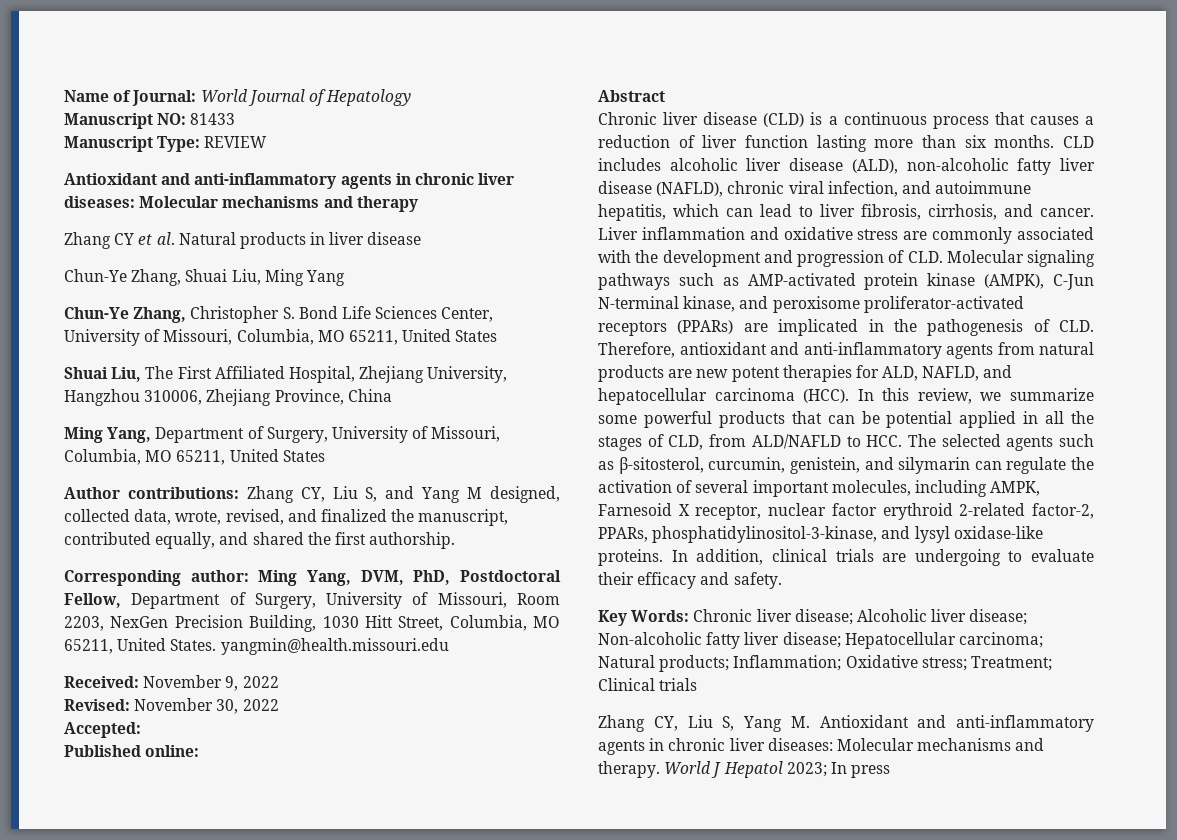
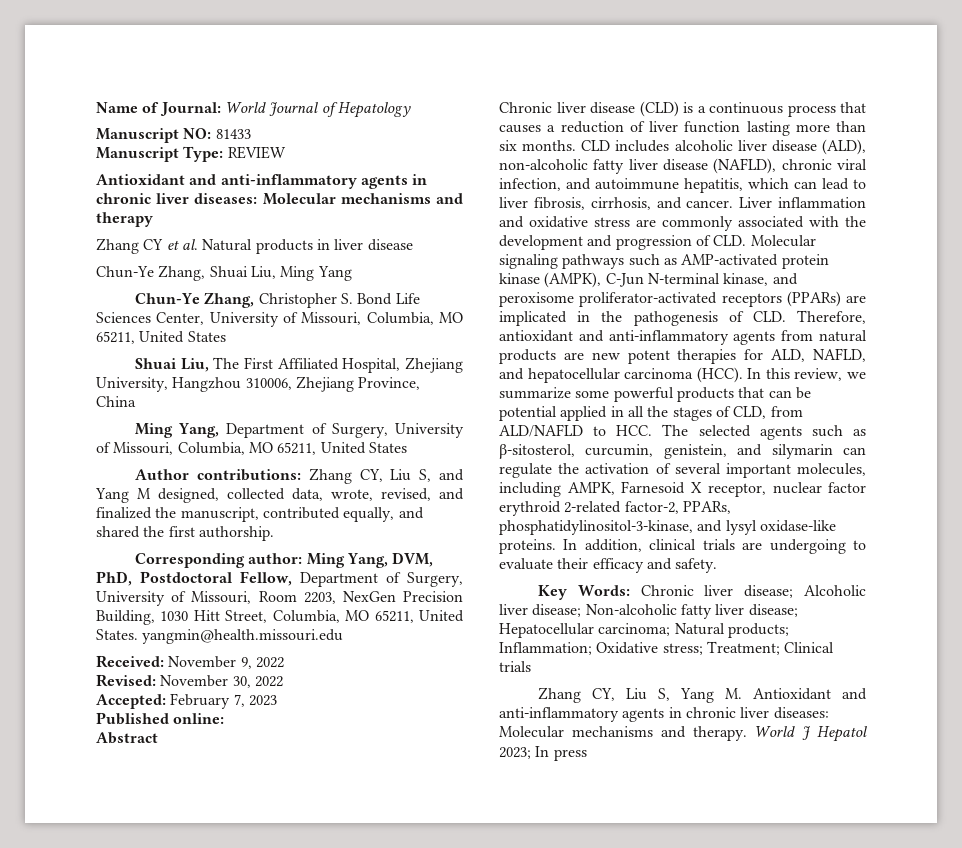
(141, 730) none -> [170,693,277,709] February 7, 2023

